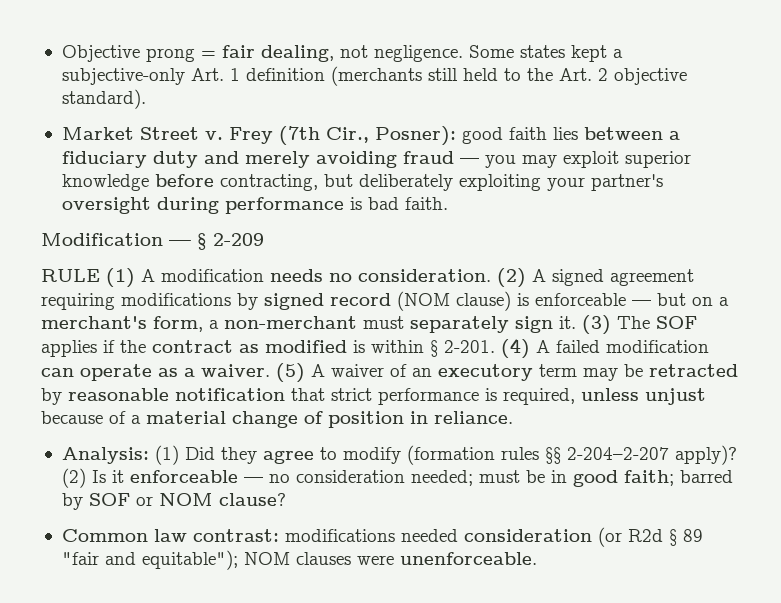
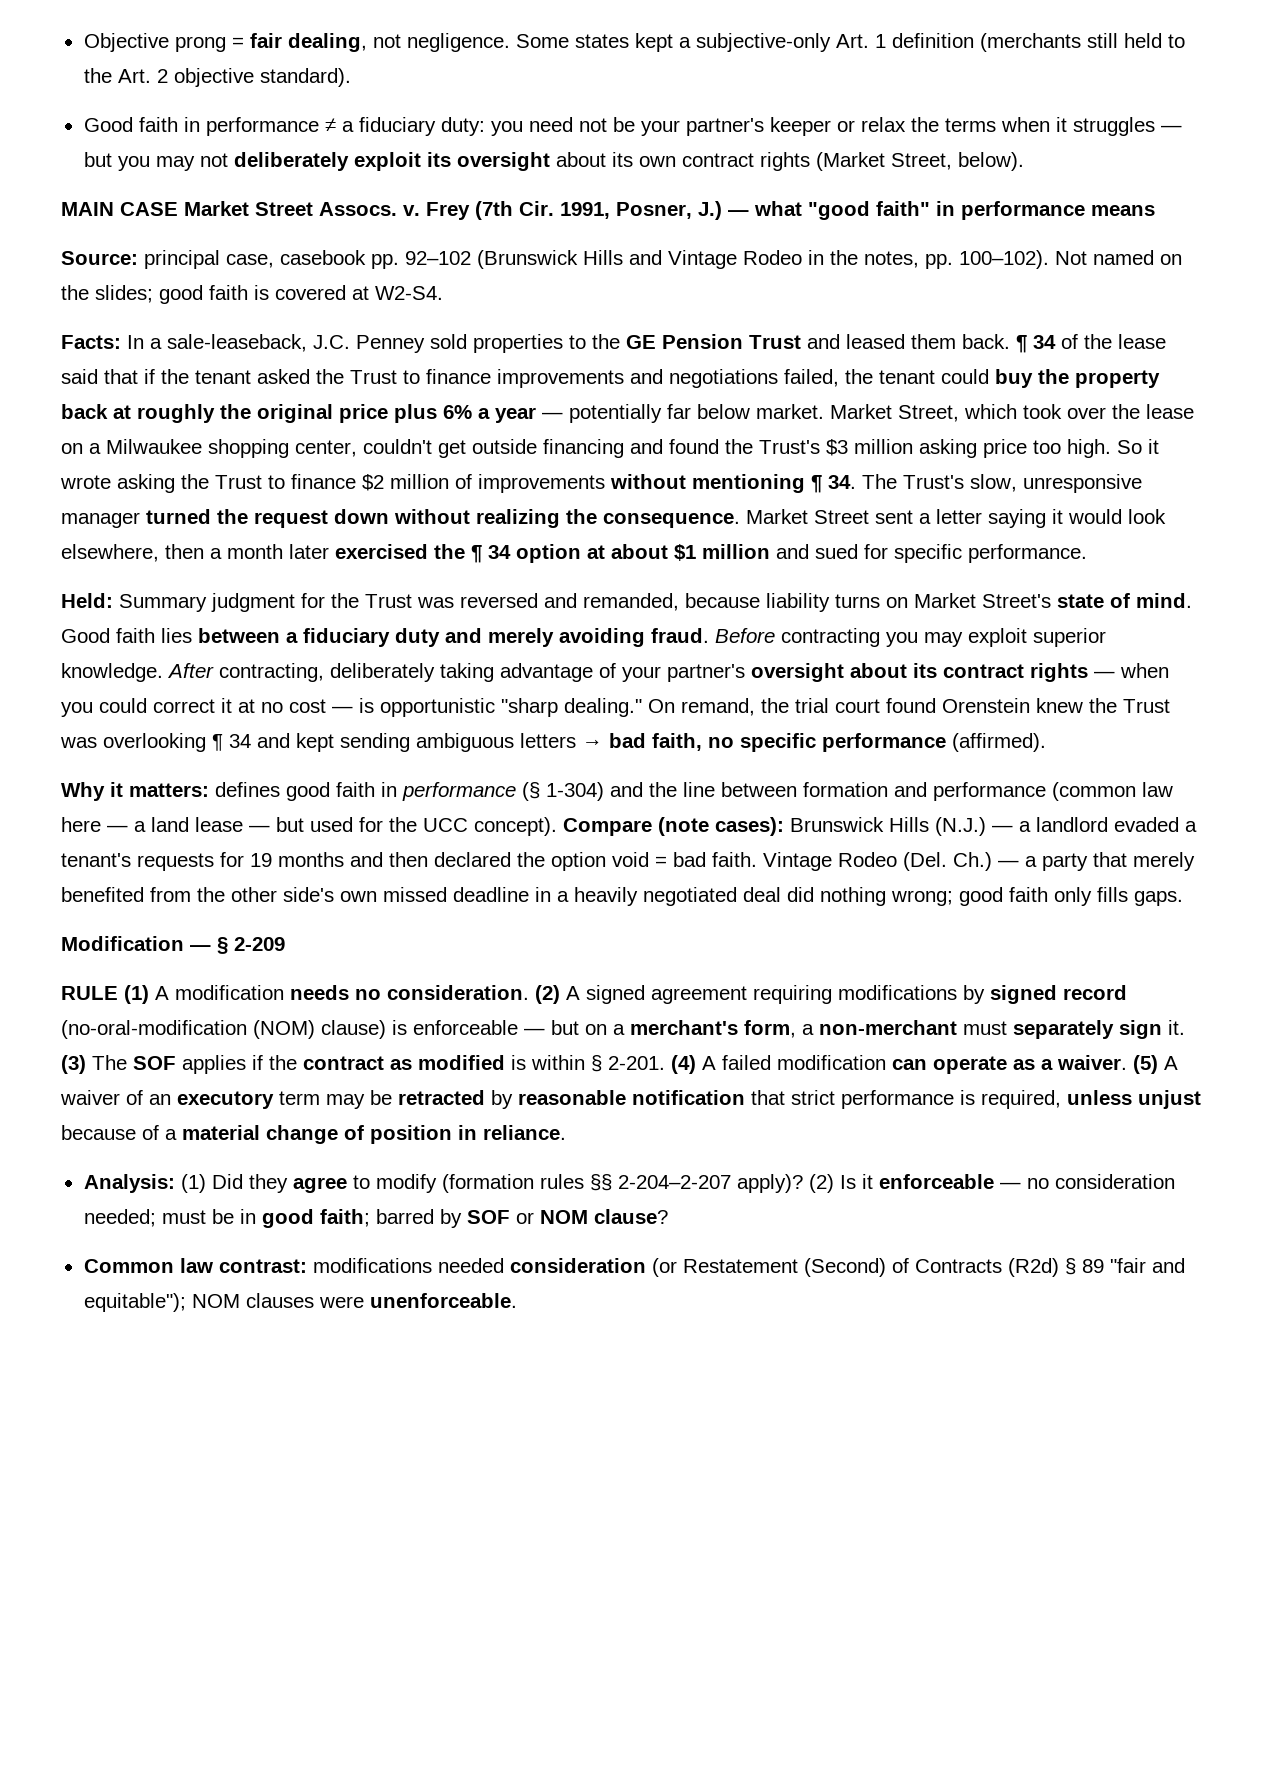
[61,127,199,140] Market Street -> [83,117,1182,136] [83,152,1024,171] [61,201,397,216] Good faith in performance ≠ a fiduciary duty: you need not be your partner's keeper or relax the terms when it struggles — but you may not deliberately exploit its oversight about its own contract rights (Market Street, below). // MAIN CASE Market Street Assocs.
[325,126,503,146] Cir., Posner): good -> [519,201,1155,220] [61,250,1182,269] [61,285,443,304] [61,334,1166,353] [61,369,1160,388] [61,404,1194,423] [61,439,1159,458] [60,474,1142,493] [61,509,1166,528] [61,544,1087,563] [61,593,1192,612] [61,628,110,643] Cir. 1991, Posner, J.) — what "good faith" in performance means // Source: principal case, casebook pp. 92–102 (Brunswick Hills and Vintage Rodeo in the notes, pp. 100–102). Not named on the slides; good faith is covered at W2-S4. // Facts: In a sale-leaseback, J.C. Penney sold properties to the GE Pension Trust and leased them back. ¶ 34 of the lease said that if the tenant asked the Trust to finance improvements and negotiations failed, the tenant could buy the property back at roughly the original price plus 6% a year — potentially far below market. Market Street, which took over the lease on a Milwaukee shopping center, couldn't get outside financing and found the Trust's $3 million asking price too high. So it wrote asking the Trust to finance $2 million of improvements without mentioning ¶ 34. The Trust's slow, unresponsive manager turned the request down without realizing the consequence. Market Street sent a letter saying it would look elsewhere, then a month later exercised the ¶ 34 option at about $1 million and sued for specific performance. // Held: Summary judgment for the Trust was reversed and remanded, because liability turns on Market Street's state of mind. Good
[402,151,479,164] fraud — -> [651,628,880,647] fraud. Before contracting
[61,174,663,191] [61,197,448,214] knowledge before contracting, but deliberately exploiting your partner's oversight during performance is bad faith. -> [61,663,1169,682] [61,698,1170,717] [60,733,1046,752] [61,782,1173,801] [61,817,1197,836] [61,852,1195,871] [61,887,1183,906] knowledge. After contracting, deliberately taking advantage of your partner's oversight about its contract rights — when you could correct it at no cost — is opportunistic "sharp dealing." On remand, the trial court found Orenstein knew the Trust was overlooking ¶ 34 and kept sending ambiguous letters → bad faith, no specific performance (affirmed). // Why it matters: defines good faith in performance (§ 1-304) and the line between formation and performance (common law here — a land lease — but used for the UCC concept). Compare (note cases): Brunswick Hills (N.J.) — a landlord evaded a tenant's requests for 19 months and then declared the option void = bad faith. Vintage Rodeo (Del. Ch.) — a party that merely benefited from the other side's own missed deadline in a heavily negotiated deal did nothing wrong; good faith only fills gaps.
[397,291,450,311] (NOM -> [61,1020,315,1039] (no-oral-modification (NOM)
[627,529,663,542] R2d -> [682,1258,1059,1277] Restatement (Second) of Contracts (R2d)

